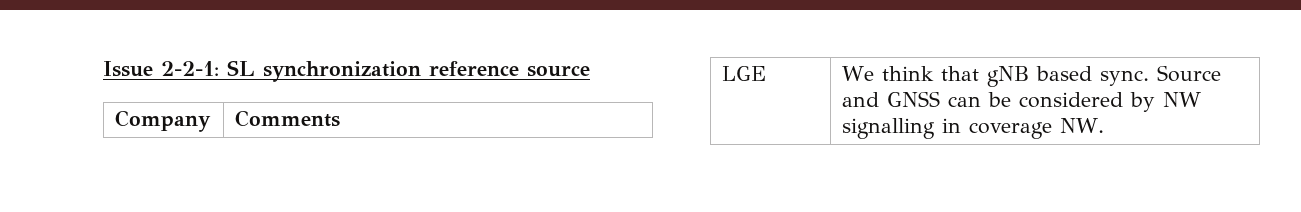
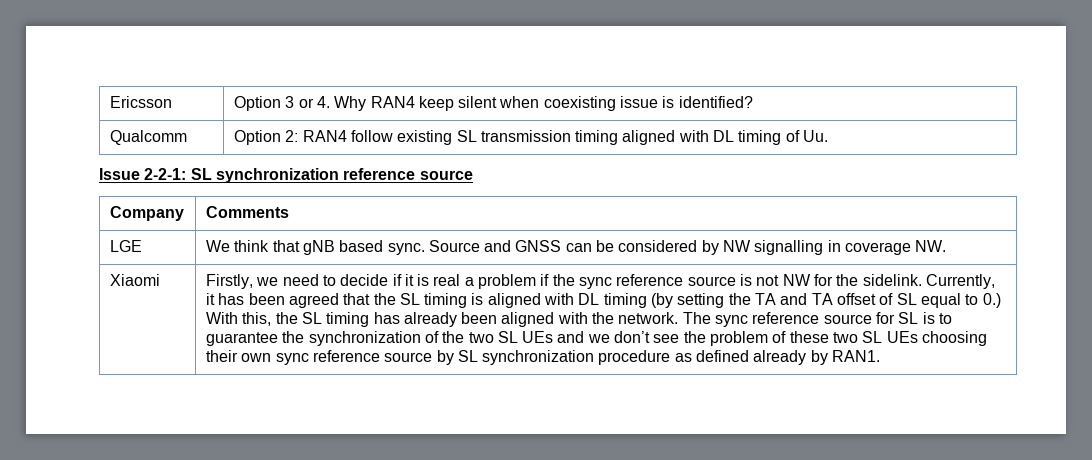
(103, 69) none -> [109,96,172,108] [233,96,753,111] [109,130,187,145] [233,130,829,145] Ericsson | Option 3 or 4. Why RAN4 keep silent when coexisting issue is identified? // Qualcomm | Option 2: RAN4 follow existing SL transmission timing aligned with DL timing of Uu. //
(1105, 125) none -> [109,274,160,286] [205,274,995,289] [205,293,1001,308] [205,312,952,327] [205,331,987,346] [205,350,881,365] // Xiaomi | Firstly, we need to decide if it is real a problem if the sync reference source is not NW for the sidelink. Currently, it has been agreed that the SL timing is aligned with DL timing (by setting the TA and TA offset of SL equal to 0.) With this, the SL timing has already been aligned with the network. The sync reference source for SL is to guarantee the synchronization of the two SL UEs and we don’t see the problem of these two SL UEs choosing their own sync reference source by SL synchronization procedure as defined already by RAN1.

